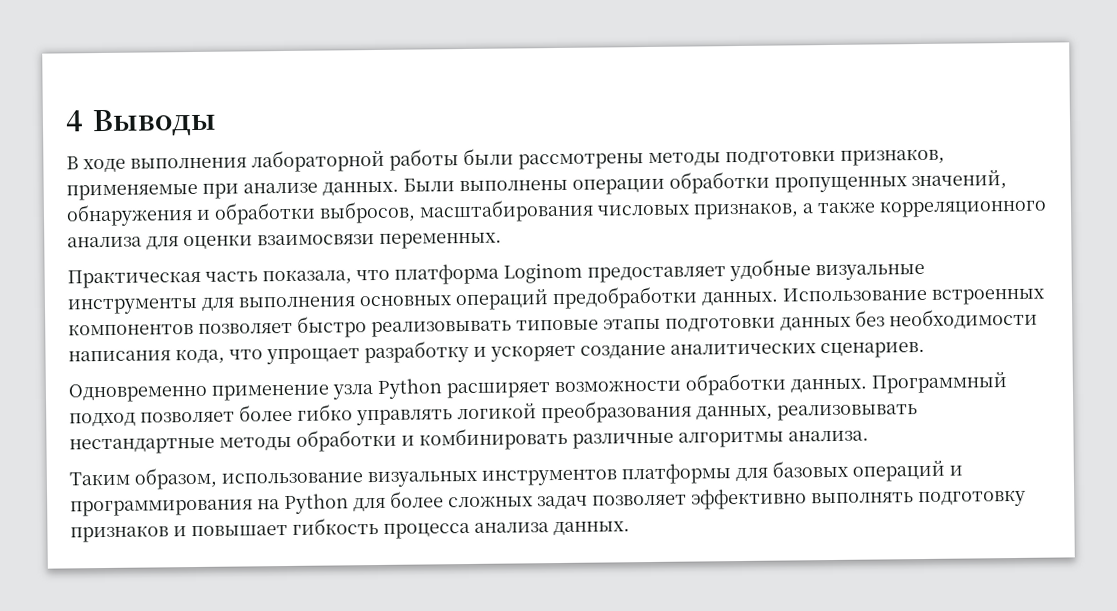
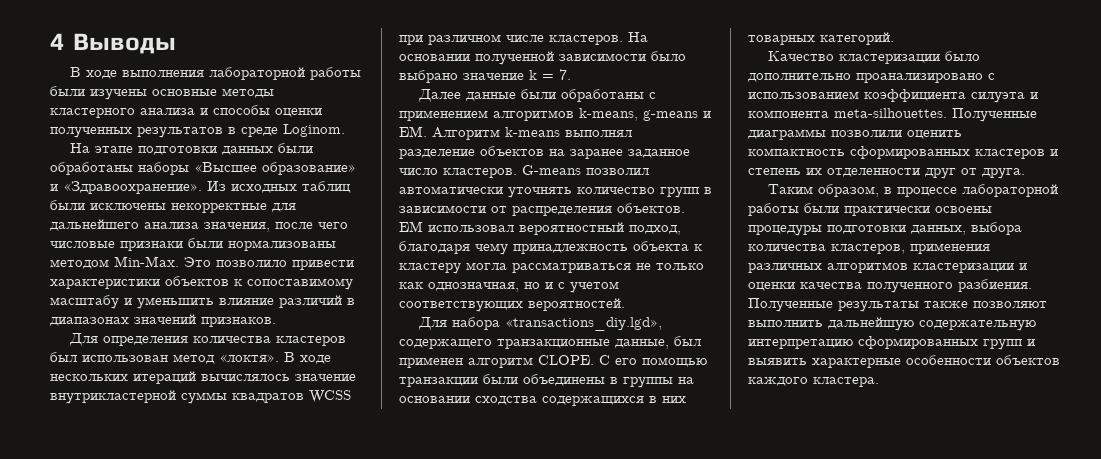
[518,148,945,170] [66,170,1007,201] [66,199,1047,227] [67,232,502,250] [67,259,925,289] [67,286,1045,315] [68,308,1038,338] [68,340,925,365] [68,372,1007,403] [69,400,918,427] [69,427,869,455] [69,460,963,490] [70,488,1026,517] [70,517,630,543] рассмотрены методы подготовки признаков, применяемые при анализе данных. Были выполнены операции обработки пропущенных значений, обнаружения и обработки выбросов, масштабирования числовых признаков, а также корреляционного анализа для оценки взаимосвязи переменных. // Практическая часть показала, что платформа Loginom предоставляет удобные визуальные инструменты для выполнения основных операций предобработки данных. Использование встроенных компонентов позволяет быстро реализовывать типовые этапы подготовки данных без необходимости написания кода, что упрощает разработку и ускоряет создание аналитических сценариев. // Одновременно применение узла Python расширяет возможности обработки данных. Программный подход позволяет более гибко управлять логикой преобразования данных, реализовывать нестандартные методы обработки и комбинировать различные алгоритмы анализа. // Таким образом, использование визуальных инструментов платформы для базовых операций и программирования на Python для более сложных задач позволяет эффективно выполнять подготовку признаков и повышает гибкость процесса анализа данных. -> [90,88,274,100] [50,105,322,118] [50,124,345,138] [70,143,314,155] [50,162,356,175] [50,181,351,194] [50,200,296,213] [50,219,348,232] [50,238,336,251] [50,256,354,270] [50,276,353,290] [50,295,355,309] [50,314,276,327] [69,333,347,346] [50,352,331,364] [50,371,356,384] [50,390,351,404] [399,32,648,45] [399,51,686,65] [399,69,571,83] [418,89,657,102] [399,108,711,121] [399,126,632,140] [399,146,690,159] [399,165,649,178] [399,186,712,198] [399,203,685,216] [399,221,681,235] [399,241,703,255] [399,262,704,274] [399,281,619,293] [399,298,625,312] [418,317,663,331] [399,336,701,349] [399,355,707,368] [399,374,694,388] [399,396,686,406] [748,32,894,45] [768,51,981,64] [748,73,995,83] [748,89,1038,103] [748,108,1037,122] [748,129,962,140] [748,146,1058,159] [748,168,1025,179] [768,184,1059,197] [748,203,992,216] [748,222,1022,236] [748,243,990,254] [748,262,1027,273] [748,279,1032,293] [748,298,1047,312] [748,317,1036,331] [748,336,1035,350] [748,355,1060,368] [748,377,879,387] изучены основные методы кластерного анализа и способы оценки полученных результатов в среде Loginom. // На этапе подготовки данных были обработаны наборы «Высшее образование» и «Здравоохранение». Из исходных таблиц были исключены некорректные для дальнейшего анализа значения, после чего числовые признаки были нормализованы методом Min-Max. Это позволило привести характеристики объектов к сопоставимому масштабу и уменьшить влияние различий в диапазонах значений признаков. // Для определения количества кластеров был использован метод «локтя». В ходе нескольких итераций вычислялось значение внутрикластерной суммы квадратов WCSS при различном числе кластеров. На основании полученной зависимости было выбрано значение k = 7. // Далее данные были обработаны с применением алгоритмов k-means, g-means и EM. Алгоритм k-means выполнял разделение объектов на заранее заданное число кластеров. G-means позволил автоматически уточнять количество групп в зависимости от распределения объектов. EM использовал вероятностный подход, благодаря чему принадлежность объекта к кластеру могла рассматриваться не только как однозначная, но и с учетом соответствующих вероятностей. // Для набора «transactions_diy.lgd», содержащего транзакционные данные, был применен алгоритм CLOPE. С его помощью транзакции были объединены в группы на основании сходства содержащихся в них товарных категорий. // Качество кластеризации было дополнительно проанализировано с использованием коэффициента силуэта и компонента meta-silhouettes. Полученные диаграммы позволили оценить компактность сформированных кластеров и степень их отделенности друг от друга. // Таким образом, в процессе лабораторной работы были практически освоены процедуры подготовки данных, выбора количества кластеров, применения различных алгоритмов кластеризации и оценки качества полученного разбиения. Полученные результаты также позволяют выполнить дальнейшую содержательную интерпретацию сформированных групп и выявить характерные особенности объектов каждого кластера.

